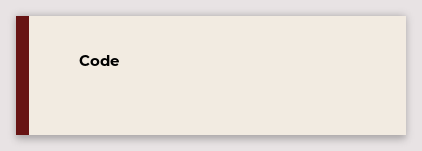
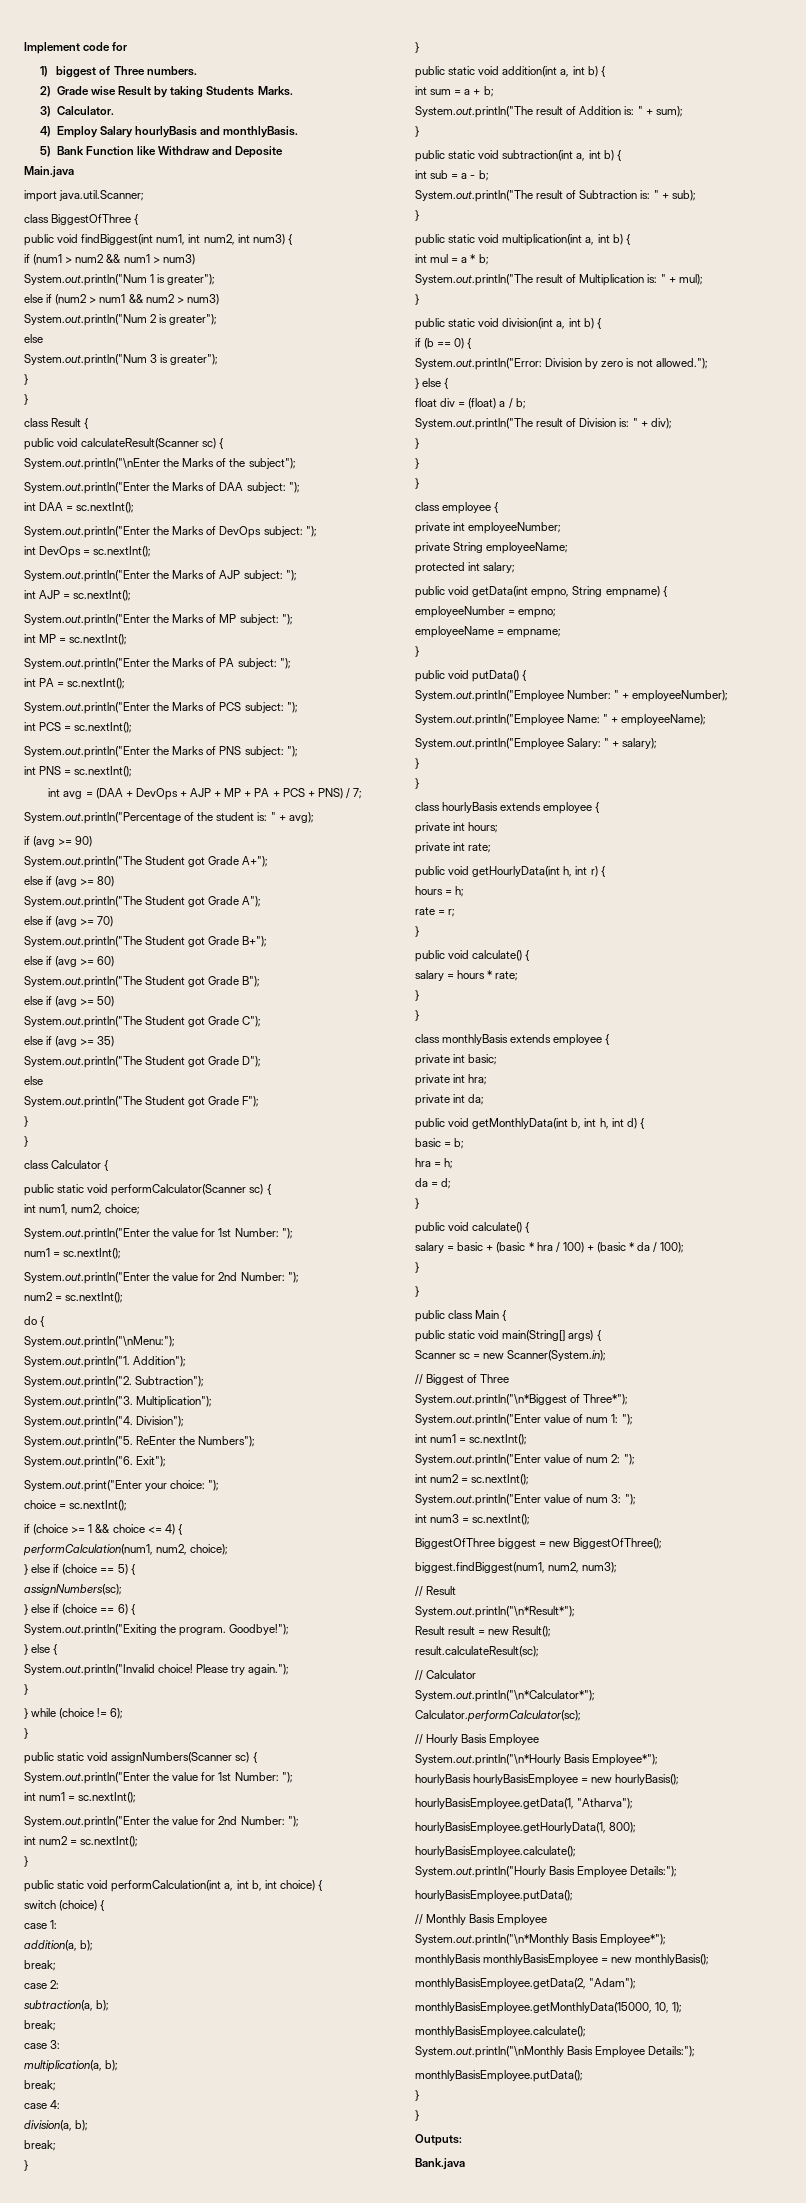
[79,55,119,66] Code -> [24,42,128,54] [40,66,197,78] [40,86,293,98] [40,106,114,117] [40,126,299,138] [40,146,284,158] [24,166,74,178] [24,190,145,202] [24,214,139,225] [24,234,292,246] [24,254,195,265] [24,274,216,286] [24,294,219,305] [24,314,218,326] [24,334,43,343] [24,354,219,366] [24,374,28,385] [24,394,28,405] [24,418,89,429] [24,438,224,450] [24,458,296,470] [24,482,300,494] [24,502,135,513] [24,526,317,538] [24,546,152,558] [24,570,297,582] [24,590,132,601] [24,614,293,626] [24,634,128,645] [24,658,291,670] [24,678,126,689] [24,702,298,714] [24,722,133,733] [24,746,298,758] [24,766,133,777] [48,788,363,800] [24,812,314,824] [24,836,93,847] [24,856,269,868] [24,876,115,887] [24,896,262,908] [24,916,114,927] [24,936,268,948] [24,956,115,967] [24,976,261,988] [24,996,115,1007] [24,1016,262,1028] [24,1036,115,1047] [24,1056,262,1068] [24,1076,43,1085] [24,1096,260,1108] [24,1116,28,1127] [24,1136,28,1147] [24,1160,109,1171] [24,1184,271,1196] [24,1204,141,1215] [24,1228,293,1240] [24,1248,122,1259] [24,1272,299,1284] [24,1292,124,1303] [24,1316,45,1327] [24,1336,175,1348] [24,1356,187,1368] [24,1376,205,1388] [24,1396,213,1408] [24,1416,185,1428] [24,1436,256,1448] [24,1456,167,1468] [24,1480,220,1492] [24,1500,128,1511] [24,1524,182,1535] [23,1544,229,1556] [24,1564,135,1575] [24,1584,122,1595] [24,1604,135,1615] [24,1624,290,1636] [24,1644,58,1655] [24,1664,290,1676] [24,1684,28,1695] [24,1708,124,1719] [24,1728,28,1739] [24,1752,257,1764] [24,1772,293,1784] [24,1792,137,1803] [24,1816,299,1828] [24,1836,139,1847] [24,1856,28,1867] [24,1880,322,1892] [24,1900,105,1911] [24,1920,58,1929] [24,1940,94,1951] [24,1960,56,1971] [24,1980,60,1989] [24,2000,110,2011] [24,2020,56,2031] [24,2040,61,2049] [24,2060,119,2072] [24,2080,56,2091] [24,2100,61,2109] [24,2120,89,2131] [24,2140,56,2151] [24,2160,28,2171] [415,42,419,53] [415,66,605,78] [415,86,494,97] [415,106,683,118] [415,126,419,137] [415,150,621,162] [415,170,489,181] [415,190,696,202] [415,210,419,221] [415,234,630,246] [415,254,489,265] [415,274,703,286] [415,294,419,305] [415,318,601,330] [415,338,472,349] [415,358,708,370] [415,378,449,389] [415,398,526,409] [415,418,672,430] [415,438,419,449] [415,458,419,469] [415,478,419,489] [415,502,499,514] [415,522,562,534] [415,542,569,554] [415,562,516,574] [415,586,667,598] [415,606,557,618] [415,626,562,638] [415,646,419,657] [415,670,527,682] [415,690,729,702] [415,714,707,726] [415,738,658,750] [415,758,419,769] [415,778,419,789] [415,802,600,814] [415,822,499,834] [415,842,492,854] [415,866,605,878] [415,886,465,897] [415,907,456,917] [415,926,419,937] [415,950,530,962] [415,970,519,981] [415,990,419,1001] [415,1010,419,1021] [415,1034,610,1046] [415,1054,498,1066] [415,1074,488,1086] [415,1094,485,1106] [415,1118,644,1130] [415,1138,465,1149] [415,1158,454,1169] [415,1178,452,1189] [415,1198,419,1209] [415,1222,530,1234] [415,1242,685,1253] [415,1262,419,1273] [415,1286,419,1297] [415,1310,507,1322] [415,1330,601,1342] [415,1350,607,1361] [415,1374,510,1385] [415,1394,629,1406] [415,1414,633,1426] [415,1434,528,1445] [415,1454,635,1466] [415,1474,530,1485] [415,1494,636,1506] [415,1514,531,1525] [415,1538,663,1549] [415,1562,618,1573] [415,1586,457,1597] [415,1606,575,1618] [415,1626,552,1637] [415,1646,539,1657] [415,1670,477,1681] [415,1690,595,1702] [415,1710,581,1722] [415,1734,540,1746] [415,1754,659,1766] [415,1774,680,1786] [415,1798,634,1810] [415,1822,637,1834] [415,1846,576,1858] [415,1866,678,1878] [415,1890,573,1902] [415,1914,548,1926] [415,1934,667,1946] [415,1954,710,1966] [415,1978,637,1990] [415,2002,683,2014] [415,2026,586,2038] [415,2046,696,2058] [415,2070,583,2082] [415,2090,419,2101] [415,2110,419,2121] [415,2134,462,2146] [415,2158,465,2170] Implement code for // 1) biggest of Three numbers. // 2) Grade wise Result by taking Students Marks. // 3) Calculator. // 4) Employ Salary hourlyBasis and monthlyBasis. // 5) Bank Function like Withdraw and Deposite // Main.java // import java.util.Scanner; // class BiggestOfThree { // public void findBiggest(int num1, int num2, int num3) { // if (num1 > num2 && num1 > num3) // System.out.println("Num 1 is greater"); // else if (num2 > num1 && num2 > num3) // System.out.println("Num 2 is greater"); // else // System.out.println("Num 3 is greater"); // } // } // class Result { // public void calculateResult(Scanner sc) { // System.out.println("\nEnter the Marks of the subject"); // System.out.println("Enter the Marks of DAA subject: "); // int DAA = sc.nextInt(); // System.out.println("Enter the Marks of DevOps subject: "); // int DevOps = sc.nextInt(); // System.out.println("Enter the Marks of AJP subject: "); // int AJP = sc.nextInt(); // System.out.println("Enter the Marks of MP subject: "); // int MP = sc.nextInt(); // System.out.println("Enter the Marks of PA subject: "); // int PA = sc.nextInt(); // System.out.println("Enter the Marks of PCS subject: "); // int PCS = sc.nextInt(); // System.out.println("Enter the Marks of PNS subject: "); // int PNS = sc.nextInt(); // int avg = (DAA + DevOps + AJP + MP + PA + PCS + PNS) / 7; // System.out.println("Percentage of the student is: " + avg); // if (avg >= 90) // System.out.println("The Student got Grade A+"); // else if (avg >= 80) // System.out.println("The Student got Grade A"); // else if (avg >= 70) // System.out.println("The Student got Grade B+"); // else if (avg >= 60) // System.out.println("The Student got Grade B"); // else if (avg >= 50) // System.out.println("The Student got Grade C"); // else if (avg >= 35) // System.out.println("The Student got Grade D"); // else // System.out.println("The Student got Grade F"); // } // } // class Calculator { // public static void performCalculator(Scanner sc) { // int num1, num2, choice; // System.out.println("Enter the value for 1st Number: "); // num1 = sc.nextInt(); // System.out.println("Enter the value for 2nd Number: "); // num2 = sc.nextInt(); // do { // System.out.println("\nMenu:"); // System.out.println("1. Addition"); // System.out.println("2. Subtraction"); // System.out.println("3. Multiplication"); // System.out.println("4. Division"); // System.out.println("5. ReEnter the Numbers"); // System.out.println("6. Exit"); // System.out.print("Enter your choice: "); // choice = sc.nextInt(); // if (choice >= 1 && choice <= 4) { // performCalculation(num1, num2, choice); // } else if (choice == 5) { // assignNumbers(sc); // } else if (choice == 6) { // System.out.println("Exiting the program. Goodbye!"); // } else { // System.out.println("Invalid choice! Please try again."); // } // } while (choice != 6); // } // public static void assignNumbers(Scanner sc) { // System.out.println("Enter the value for 1st Number: "); // int num1 = sc.nextInt(); // System.out.println("Enter the value for 2nd Number: "); // int num2 = sc.nextInt(); // } // public static void performCalculation(int a, int b, int choice) { // switch (choice) { // case 1: // addition(a, b); // break; // case 2: // subtraction(a, b); // break; // case 3: // multiplication(a, b); // break; // case 4: // division(a, b); // break; // } // } // public static void addition(int a, int b) { // int sum = a + b; // System.out.println("The result of Addition is: " + sum); // } // public static void subtraction(int a, int b) { // int sub = a - b; // System.out.println("The result of Subtraction is: " + sub); // } // public static void multiplication(int a, int b) { // int mul = a * b; // System.out.println("The result of Multiplication is: " + mul); // } // public static void division(int a, int b) { // if (b == 0) { // System.out.println("Error: Division by zero is not allowed."); // } else { // float div = (float) a / b; // System.out.println("The result of Division is: " + div); // } // } // } // class employee { // private int employeeNumber; // private String employeeName; // protected int salary; // public void getData(int empno, String empname) { // employeeNumber = empno; // employeeName = empname; // } // public void putData() { // System.out.println("Employee Number: " + employeeNumber); // System.out.println("Employee Name: " + employeeName); // System.out.println("Employee Salary: " + salary); // } // } // class hourlyBasis extends employee { // private int hours; // private int rate; // public void getHourlyData(int h, int r) { // hours = h; // rate = r; // } // public void calculate() { // salary = hours * rate; // } // } // class monthlyBasis extends employee { // private int basic; // private int hra; // private int da; // public void getMonthlyData(int b, int h, int d) { // basic = b; // hra = h; // da = d; // } // public void calculate() { // salary = basic + (basic * hra / 100) + (basic * da / 100); // } // } // public class Main { // public static void main(String[] args) { // Scanner sc = new Scanner(System.in); // // Biggest of Three // System.out.println("\n*Biggest of Three*"); // System.out.println("Enter value of num 1: "); // int num1 = sc.nextInt(); // System.out.println("Enter value of num 2: "); // int num2 = sc.nextInt(); // System.out.println("Enter value of num 3: "); // int num3 = sc.nextInt(); // BiggestOfThree biggest = new BiggestOfThree(); // biggest.findBiggest(num1, num2, num3); // // Result // System.out.println("\n*Result*"); // Result result = new Result(); // result.calculateResult(sc); // // Calculator // System.out.println("\n*Calculator*"); // Calculator.performCalculator(sc); // // Hourly Basis Employee // System.out.println("\n*Hourly Basis Employee*"); // hourlyBasis hourlyBasisEmployee = new hourlyBasis(); // hourlyBasisEmployee.getData(1, "Atharva"); // hourlyBasisEmployee.getHourlyData(1, 800); // hourlyBasisEmployee.calculate(); // System.out.println("Hourly Basis Employee Details:"); // hourlyBasisEmployee.putData(); // // Monthly Basis Employee // System.out.println("\n*Monthly Basis Employee*"); // monthlyBasis monthlyBasisEmployee = new monthlyBasis(); // monthlyBasisEmployee.getData(2, "Adam"); // monthlyBasisEmployee.getMonthlyData(15000, 10, 1); // monthlyBasisEmployee.calculate(); // System.out.println("\nMonthly Basis Employee Details:"); // monthlyBasisEmployee.putData(); // } // } // Outputs: // Bank.java

